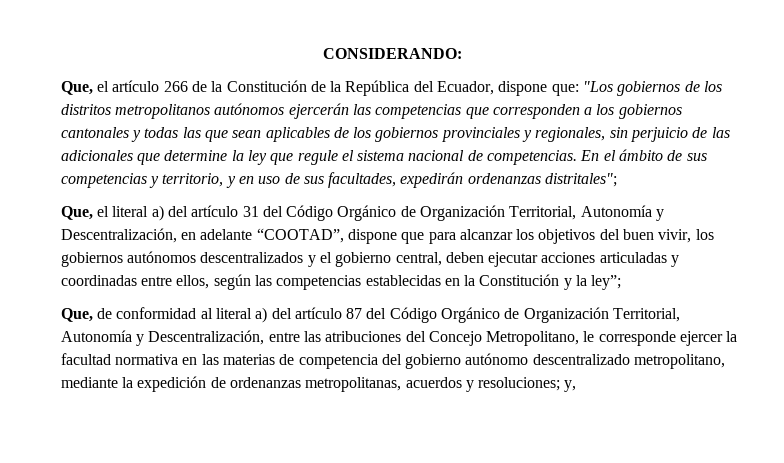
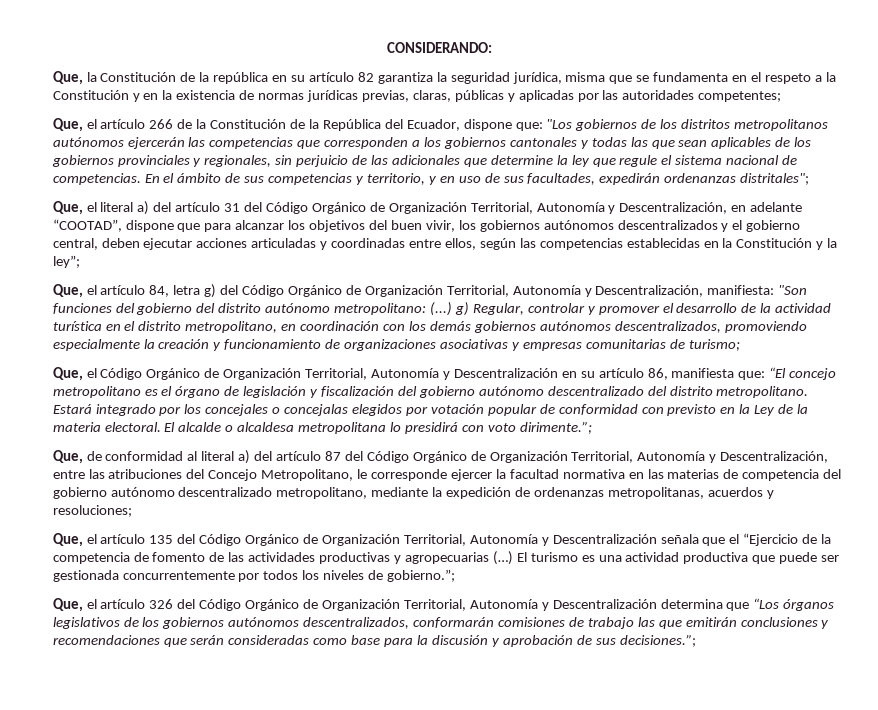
(462, 53) none -> [52,71,836,85] [52,90,782,102] // Que, la Constitución de la república en su artículo 82 garantiza la seguridad jurídica, misma que se fundamenta en el respeto a la Constitución y en la existencia de normas jurídicas previas, claras, públicas y aplicadas por las autoridades competentes;
(622, 282) none -> [52,284,808,298] [52,302,832,316] [52,321,807,333] [52,339,740,351] [52,367,837,381] [52,386,809,398] [52,404,809,416] [52,421,592,434] // Que, el artículo 84, letra g) del Código Orgánico de Organización Territorial, Autonomía y Descentralización, manifiesta: "Son funciones del gobierno del distrito autónomo metropolitano: (...) g) Regular, controlar y promover el desarrollo de la actividad turística en el distrito metropolitano, en coordinación con los demás gobiernos autónomos descentralizados, promoviendo especialmente la creación y funcionamiento de organizaciones asociativas y empresas comunitarias de turismo; // Que, el Código Orgánico de Organización Territorial, Autonomía y Descentralización en su artículo 86, manifiesta que: “El concejo metropolitano es el órgano de legislación y fiscalización del gobierno autónomo descentralizado del distrito metropolitano. Estará integrado por los concejales o concejalas elegidos por votación popular de conformidad con previsto en la Ley de la materia electoral. El alcalde o alcaldesa metropolitana lo presidirá con voto dirimente.”;
[564,380,577,392] y, -> [52,533,832,547] [52,551,840,565] [52,569,456,582] [52,598,835,612] [52,617,830,629] [52,634,696,647] // Que, el artículo 135 del Código Orgánico de Organización Territorial, Autonomía y Descentralización señala que el “Ejercicio de la competencia de fomento de las actividades productivas y agropecuarias (…) El turismo es una actividad productiva que puede ser gestionada concurrentemente por todos los niveles de gobierno.”; // Que, el artículo 326 del Código Orgánico de Organización Territorial, Autonomía y Descentralización determina que “Los órganos legislativos de los gobiernos autónomos descentralizados, conformarán comisiones de trabajo las que emitirán conclusiones y recomendaciones que serán consideradas como base para la discusión y aprobación de sus decisiones.”;

